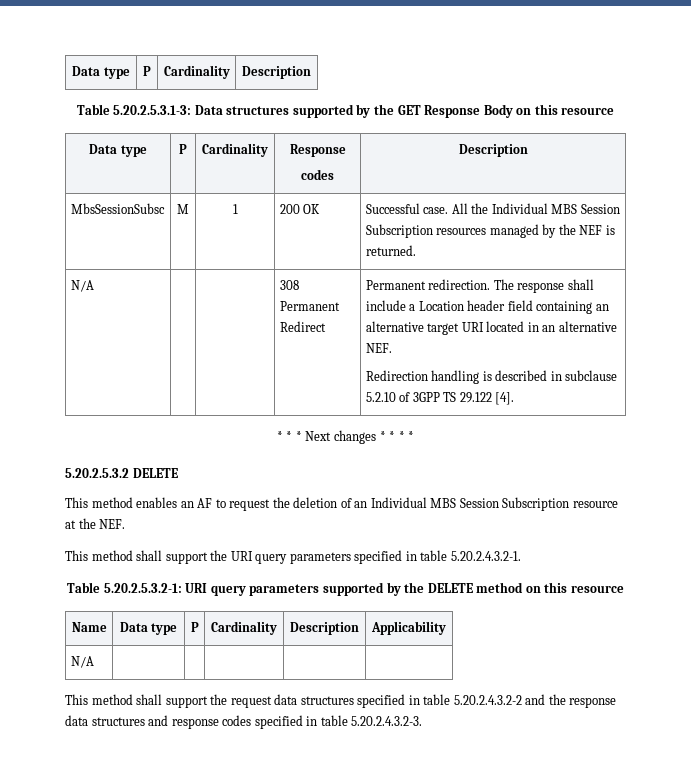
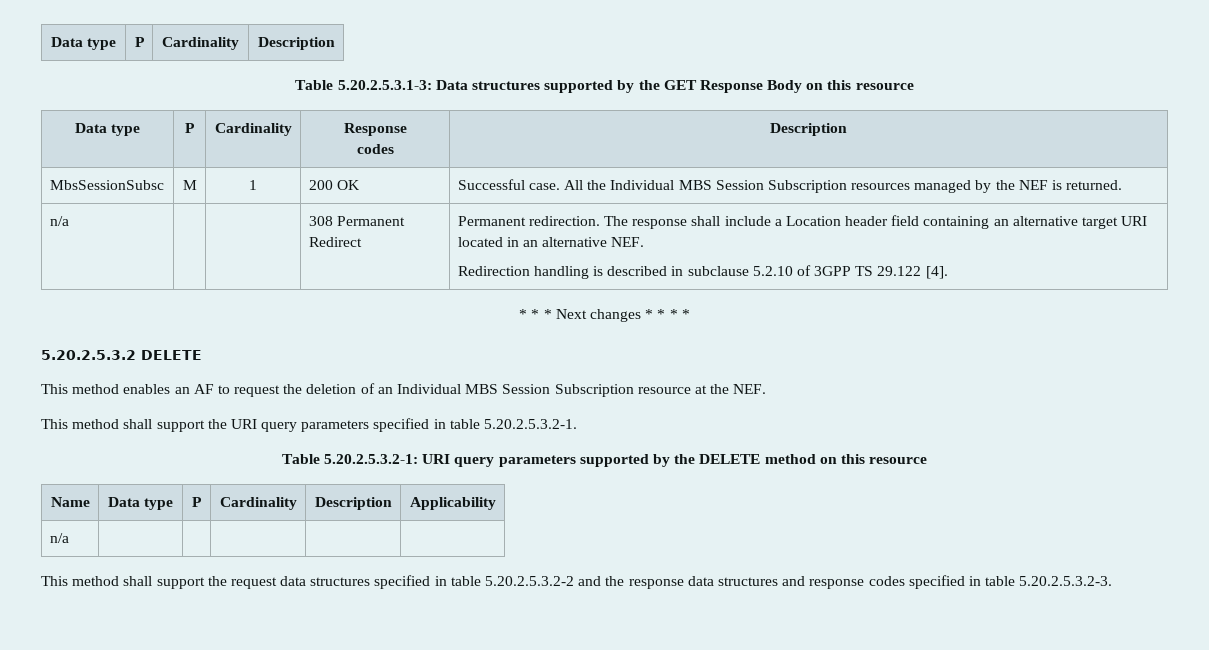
[70,280,94,292] N/A -> [49,216,69,226] n/a
[450,551,521,561] 5.20.2.4.3.2-1. -> [484,419,578,429] 5.20.2.5.3.2-1.
[70,656,94,668] N/A -> [49,533,69,543] n/a
[453,695,522,705] 5.20.2.4.3.2-2 -> [485,576,575,586] 5.20.2.5.3.2-2
[351,716,423,726] 5.20.2.4.3.2-3. -> [1019,576,1113,586] 5.20.2.5.3.2-3.

